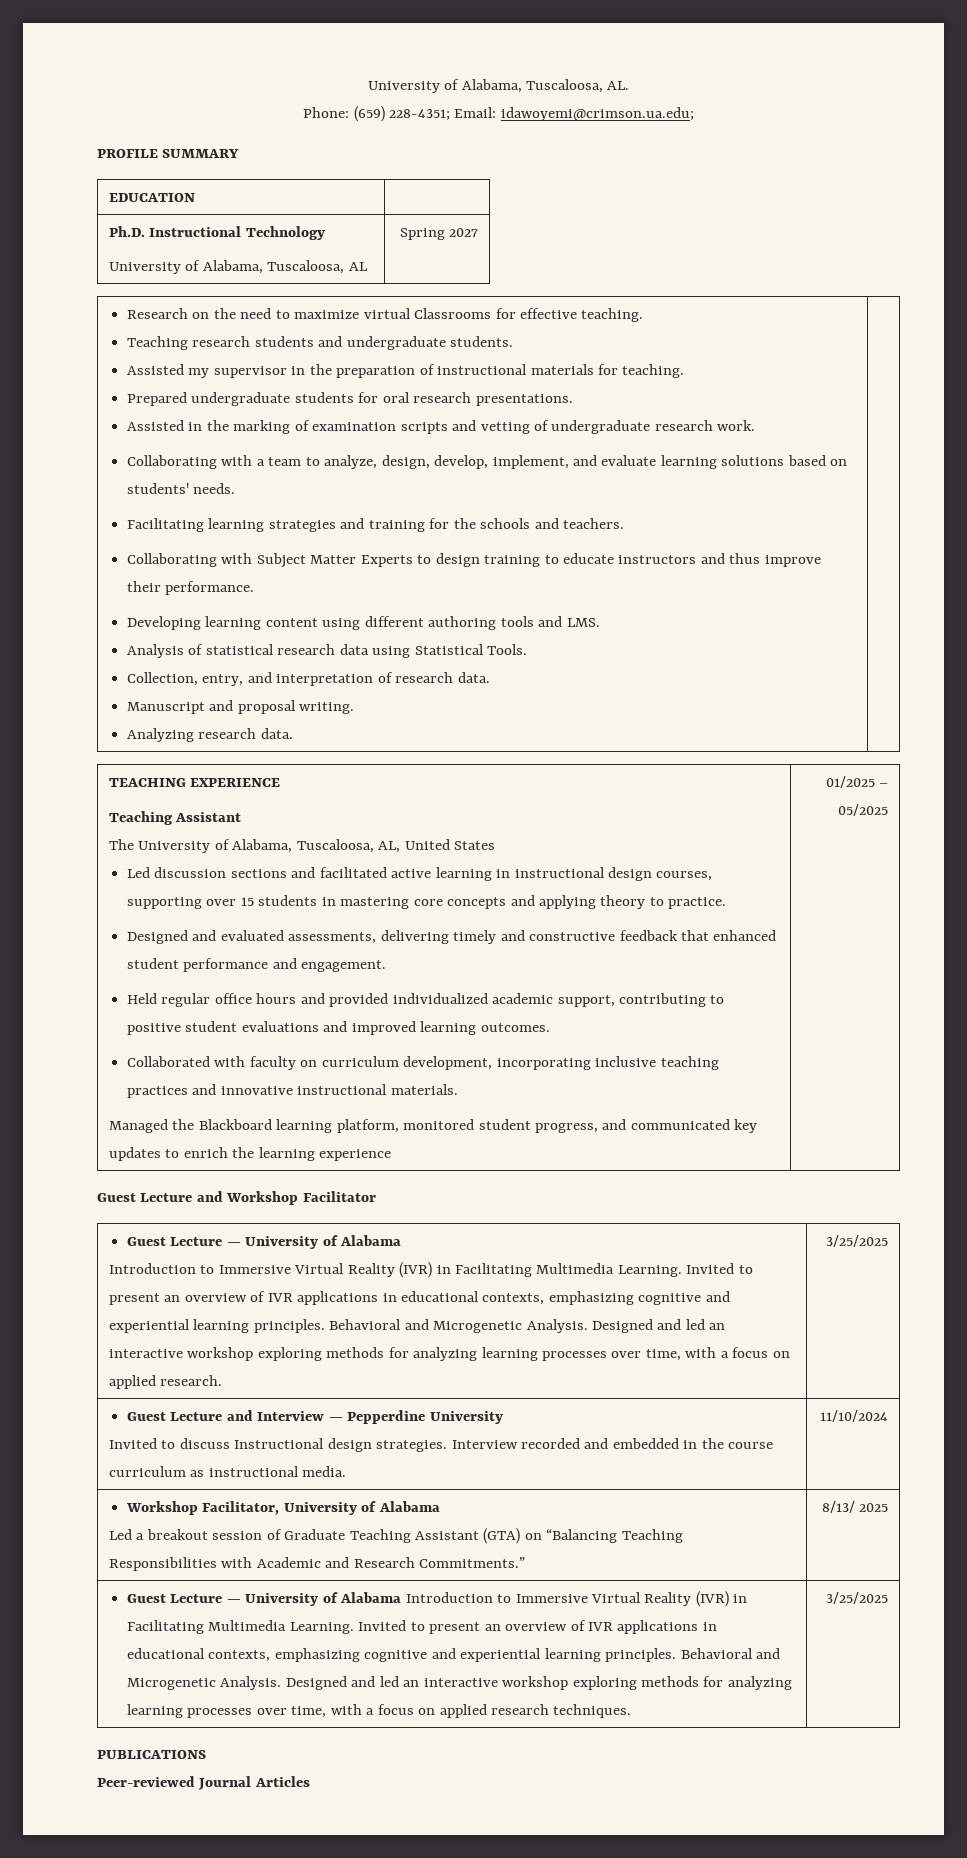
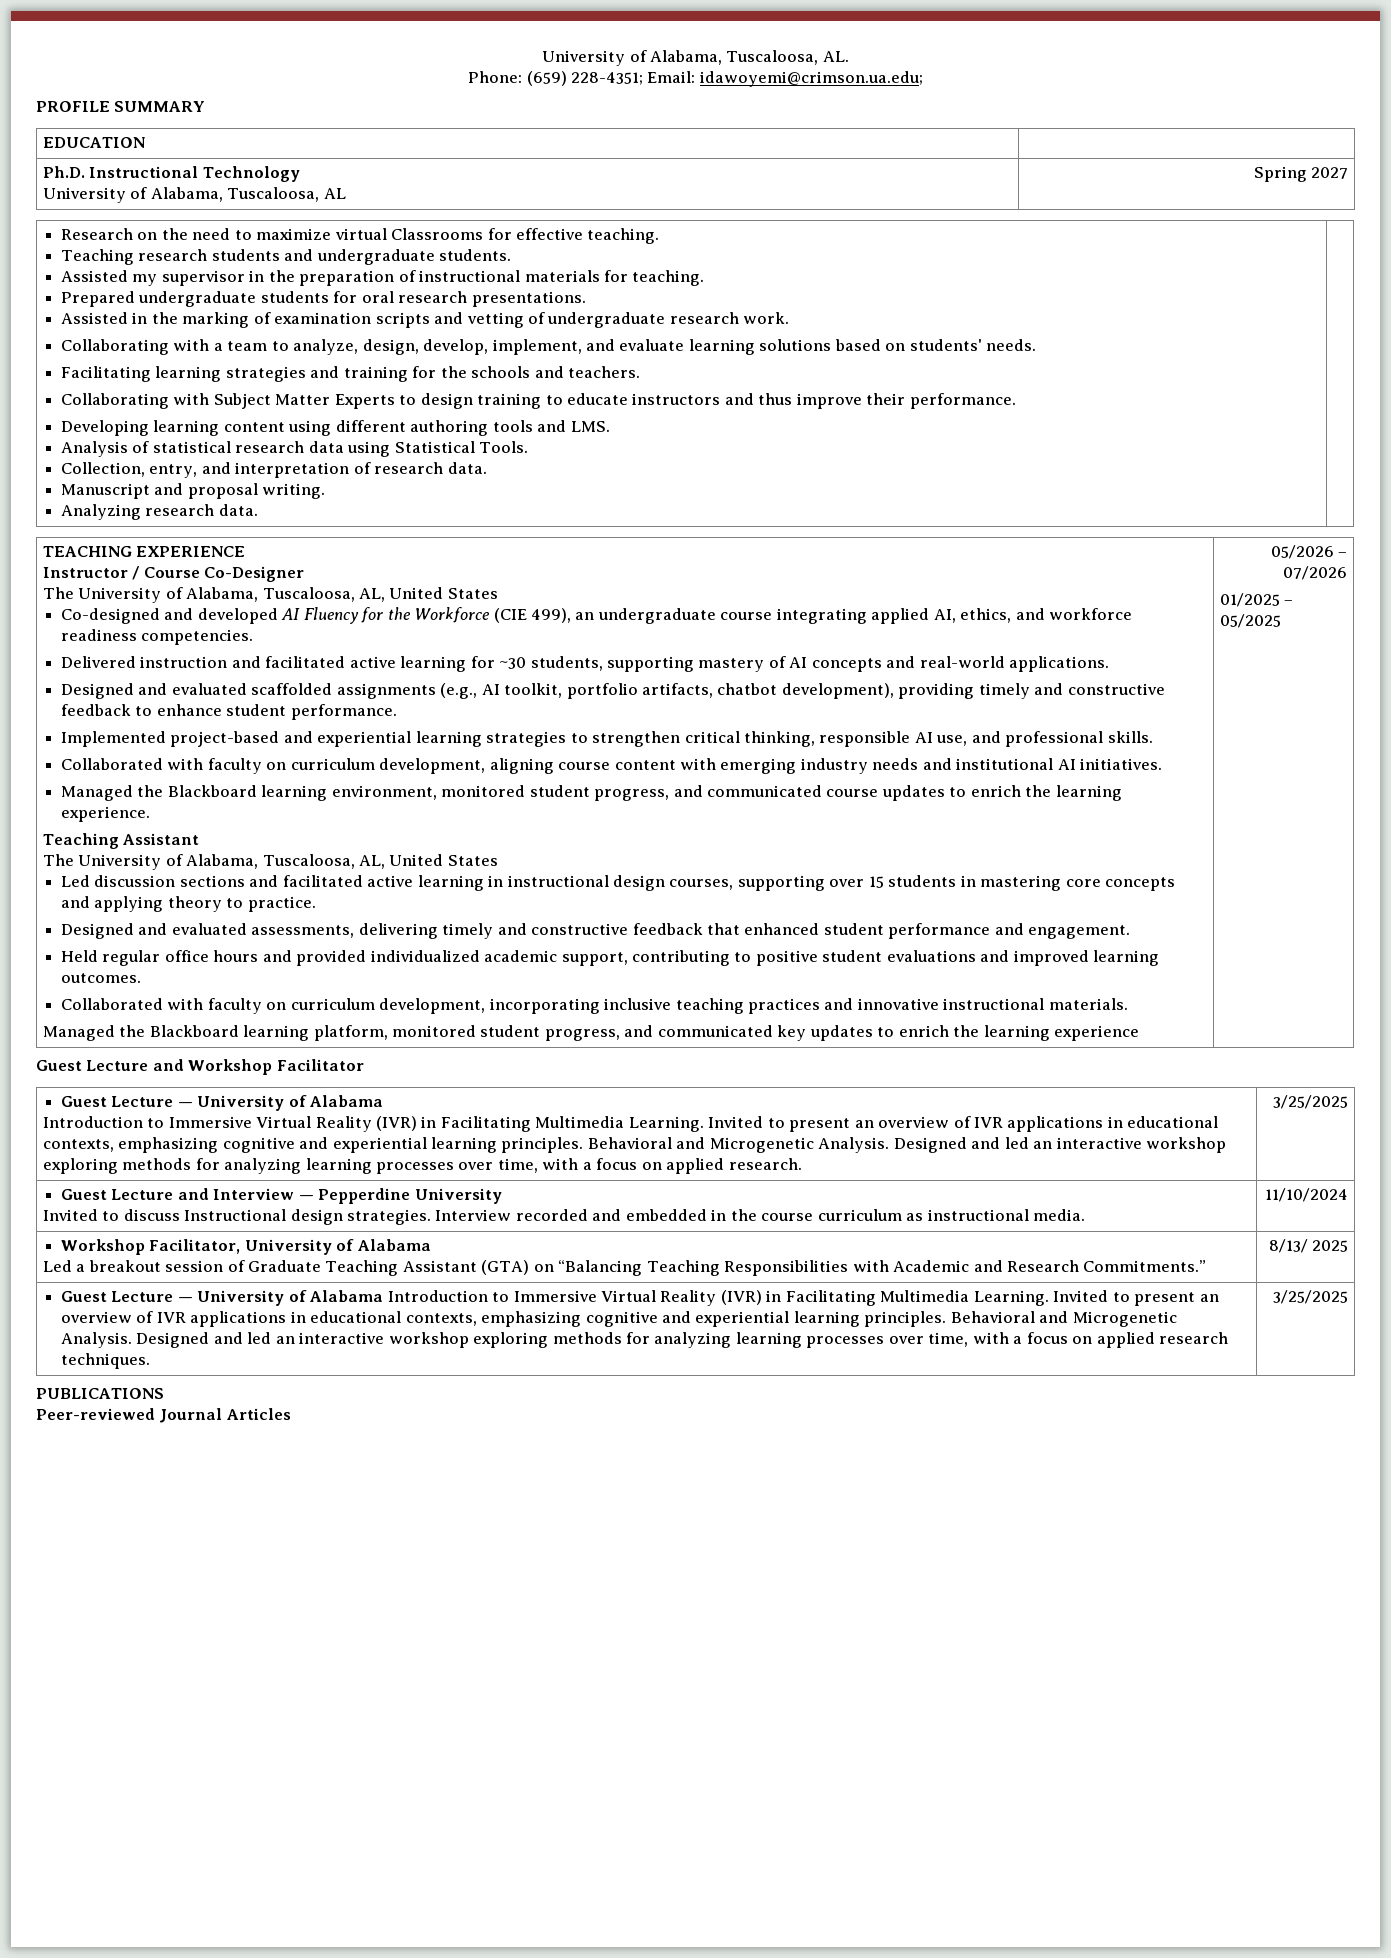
(281, 782) none -> [42,566,305,582] [42,587,498,603] [60,607,1133,624] [60,629,254,645] [60,656,1110,672] [60,683,1165,699] [60,704,397,720] [60,731,1153,747] [60,758,1163,774] [60,785,1122,801] [60,806,150,822] // Instructor / Course Co-Designer // The University of Alabama, Tuscaloosa, AL, United States // Co-designed and developed AI Fluency for the Workforce (CIE 499), an undergraduate course integrating applied AI, ethics, and workforce readiness competencies. // Delivered instruction and facilitated active learning for ~30 students, supporting mastery of AI concepts and real-world applications. // Designed and evaluated scaffolded assignments (e.g., AI toolkit, portfolio artifacts, chatbot development), providing timely and constructive feedback to enhance student performance. // Implemented project-based and experiential learning strategies to strengthen critical thinking, responsible AI use, and professional skills. // Collaborated with faculty on curriculum development, aligning course content with emerging industry needs and institutional AI initiatives. // Managed the Blackboard learning environment, monitored student progress, and communicated course updates to enrich the learning experience.
(392, 1155) none -> [1270,545,1348,559] [1283,566,1348,580] 05/2026 – 07/2026 //

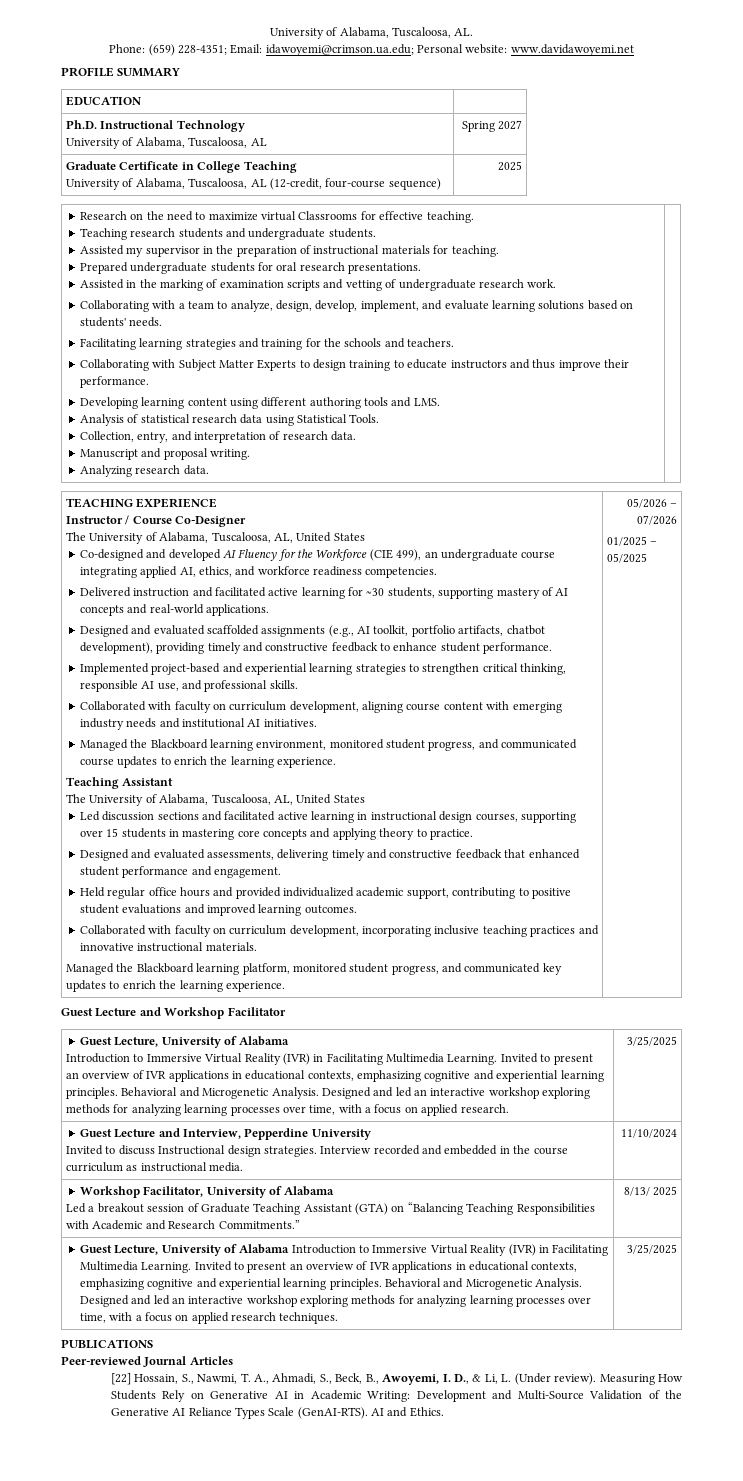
(923, 79) none -> [417,44,634,56] Personal website: www.davidawoyemi.net
(1349, 173) none -> [66,161,297,173] [66,178,441,190] [497,161,522,171] // Graduate Certificate in College Teaching // University of Alabama, Tuscaloosa, AL (12-credit, four-course sequence) | 2025
[1054,1025,1140,1041] experience -> [225,981,285,992] experience.
[111,1096,193,1107] Lecture — -> [114,1037,159,1047] Lecture,
[213,1188,314,1200] Interview — -> [182,1129,241,1139] Interview,
[111,1291,193,1302] Lecture — -> [114,1245,159,1255] Lecture,
(291, 1414) none -> [110,1373,683,1385] [110,1390,683,1402] [110,1407,444,1419] // [22] Hossain, S., Nawmi, T. A., Ahmadi, S., Beck, B., Awoyemi, I. D., & Li, L. (Under review). Measuring How Students Rely on Generative AI in Academic Writing: Development and Multi-Source Validation of the Generative AI Reliance Types Scale (GenAI-RTS). AI and Ethics.

